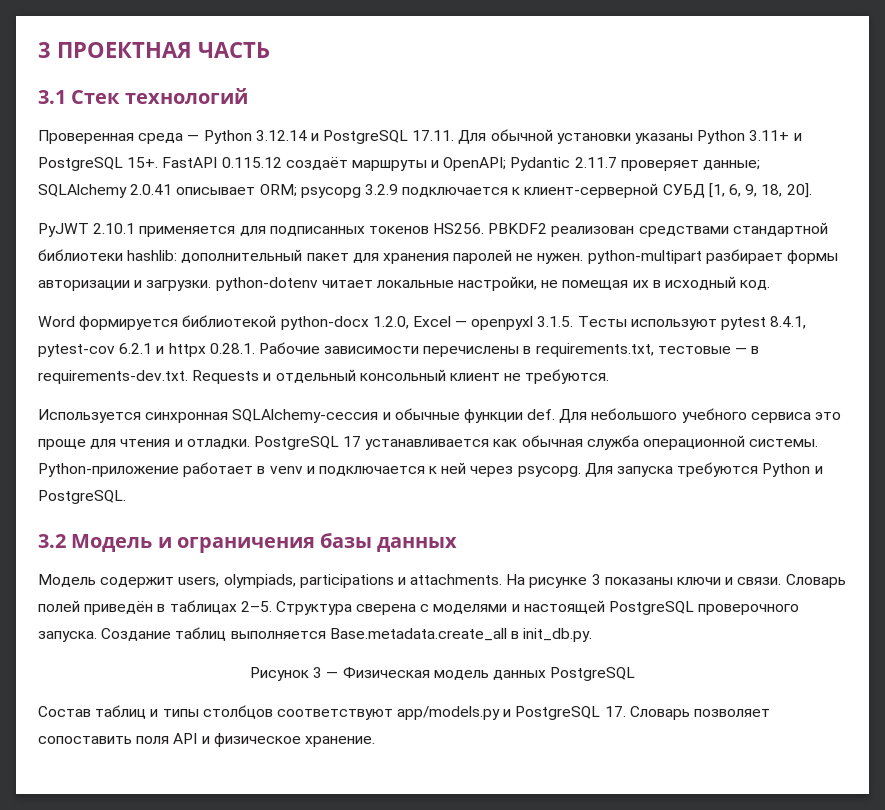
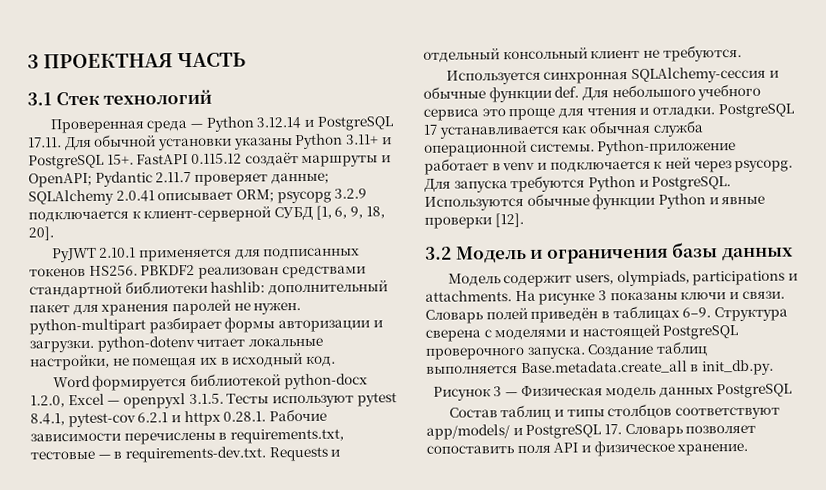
(126, 497) none -> [424,193,766,211] [424,212,524,229] Используются обычные функции Python и явные проверки [12].
[240,601,272,612] 2–5. -> [682,307,712,318] 6–9.
[397,706,501,720] app/models.py -> [426,424,510,440] app/models/

